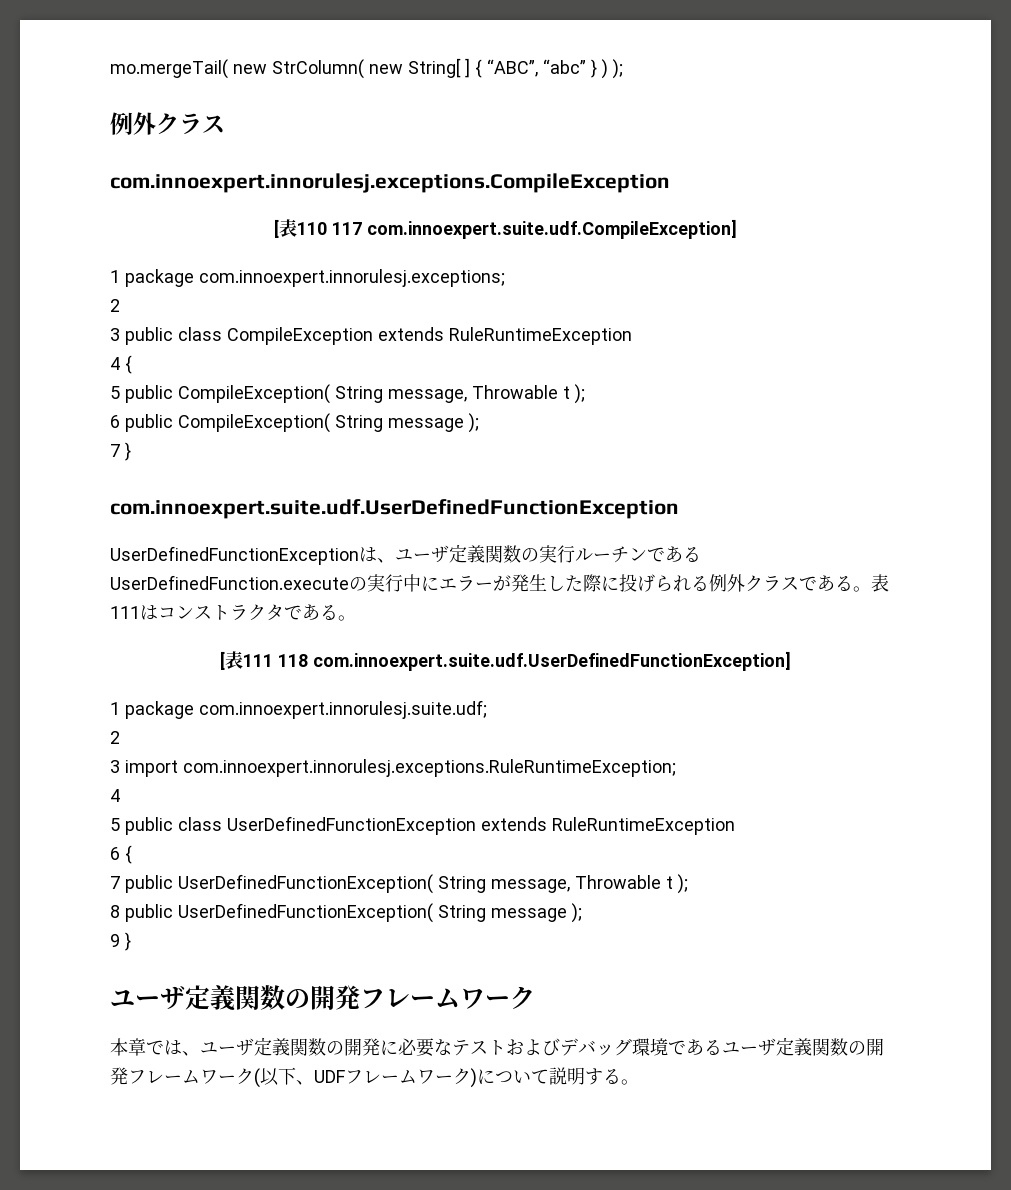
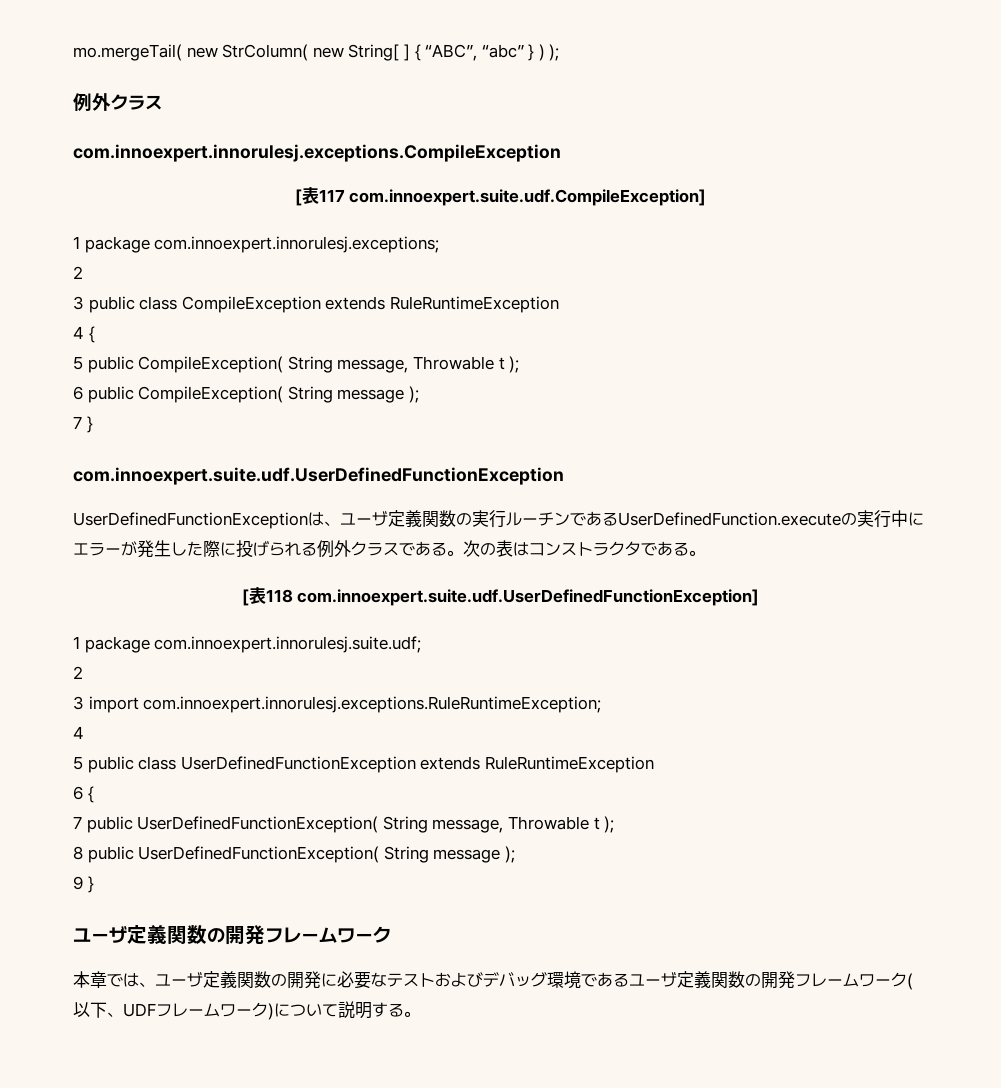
[297,222,327,235] 110 -> (319, 195) none
[871,574,889,592] [110,606,140,619] 表111 -> [463,540,513,557] 次の表
[243,654,273,667] 111 -> (266, 595) none

